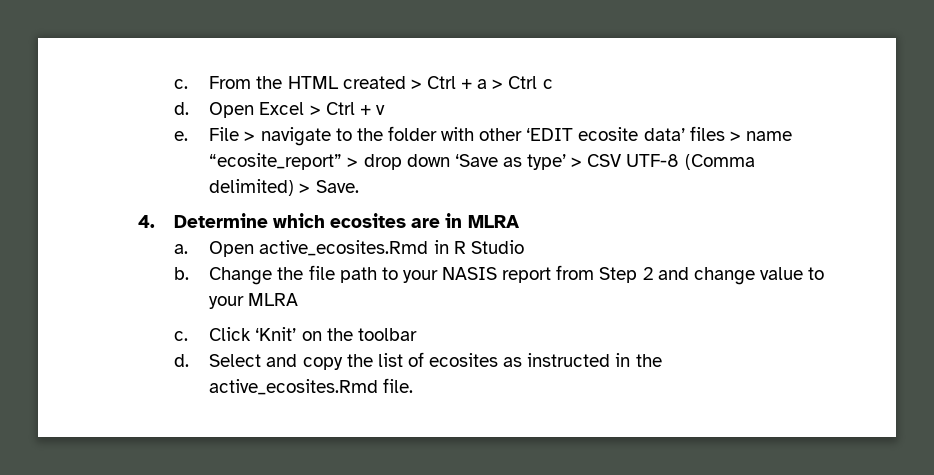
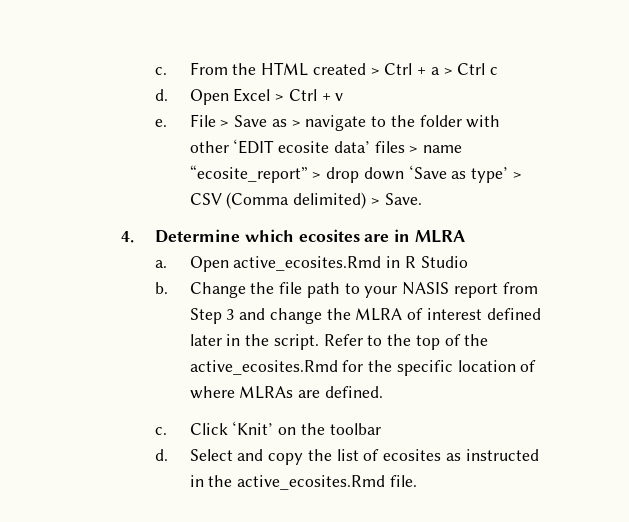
(256, 136) none -> [234,115,301,127] Save as >
[626,154,680,167] UTF-8 -> (222, 199) none
[642,267,653,280] 2 -> [226,309,235,320] 3
[759,267,825,280] [209,293,299,309] value to your MLRA -> [326,308,541,321] [189,334,489,350] [189,360,537,376] [189,386,383,399] the MLRA of interest defined later in the script. Refer to the top of the active_ecosites.Rmd for the specific location of where MLRAs are defined.

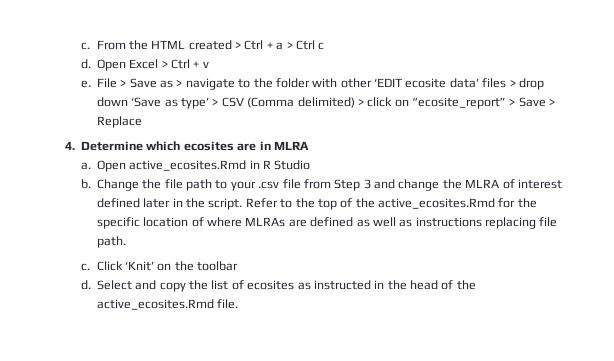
[423,145,463,153] [189,165,322,183] name “ecosite_report” > -> (516, 83) none
[384,193,422,205] Save. -> [367,97,556,109] [96,116,142,128] click on “ecosite_report” > Save > Replace
[402,282,498,298] NASIS report -> [258,179,301,189] .csv file
[324,386,383,398] defined. -> [310,217,558,229] [96,236,126,248] defined as well as instructions replacing file path.
(233, 481) none -> [410,280,476,290] head of the

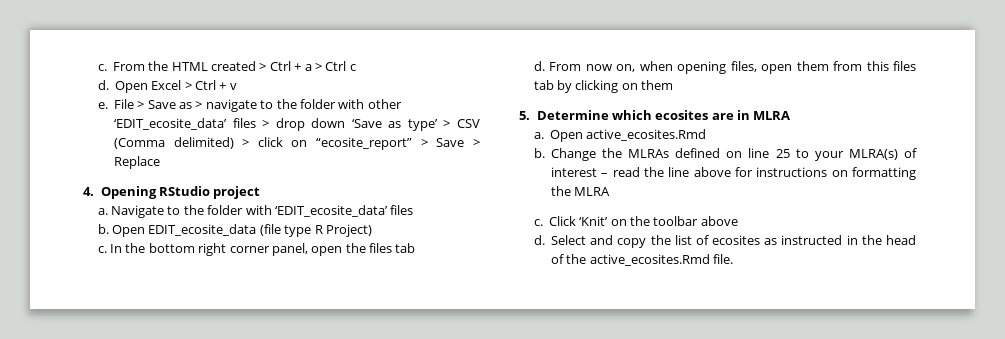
[374,78,479,88] ‘EDIT ecosite data’ -> [113,118,227,130] ‘EDIT_ecosite_data’
(75, 145) none -> [100,186,261,199] [97,205,414,218] [97,224,372,237] [97,243,416,256] [533,61,916,74] [533,80,674,93] [519,111,531,120] Opening RStudio project // a. Navigate to the folder with ‘EDIT_ecosite_data’ files // b. Open EDIT_ecosite_data (file type R Project) // c. In the bottom right corner panel, open the files tab // d. From now on, when opening files, open them from this files tab by clicking on them // 5.
[249,160,311,170] in R Studio -> (707, 135) none
[164,179,562,191] [96,198,537,210] [96,217,558,229] [96,236,126,248] file path to your .csv file from Step 3 and change the MLRA of interest defined later in the script. Refer to the top of the active_ecosites.Rmd for the specific location of where MLRAs are defined as well as instructions replacing file path. -> [628,148,917,161] [550,167,916,180] [550,186,611,196] MLRAs defined on line 25 to your MLRA(s) of interest – read the line above for instructions on formatting the MLRA
(238, 266) none -> [700,216,738,226] above

